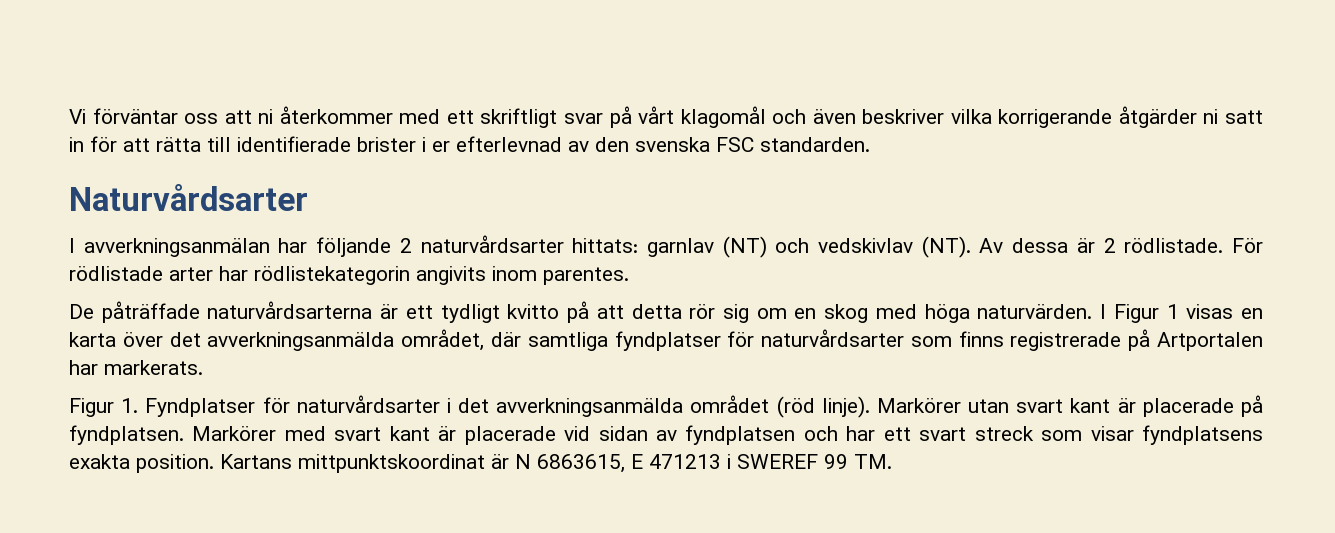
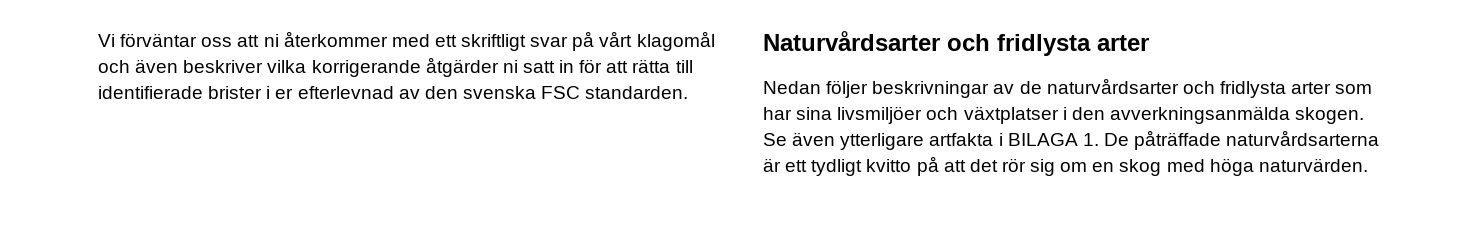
[69,235,1264,258] [69,266,629,285] // I avverkningsanmälan har följande 2 naturvårdsarter hittats: garnlav (NT) och vedskivlav (NT). Av dessa är 2 rödlistade. För rödlistade arter har rödlistekategorin angivits inom parentes. // -> [947,34,1149,56] [763,78,1373,98] [763,106,1365,124] [763,132,1099,150] och fridlysta arter // Nedan följer beskrivningar av de naturvårdsarter och fridlysta arter som har sina livsmiljöer och växtplatser i den avverkningsanmälda skogen. Se även ytterligare artfakta i BILAGA 1.
[631,304,682,319] detta -> [969,159,998,172] det
[1100,304,1264,323] [69,329,1263,351] [69,360,203,375] [69,395,1263,418] [69,425,1263,445] [69,454,892,473] I Figur 1 visas en karta över det avverkningsanmälda området, där samtliga fyndplatser för naturvårdsarter som finns registrerade på Artportalen har markerats. // Figur 1. Fyndplatser för naturvårdsarter i det avverkningsanmälda området (röd linje). Markörer utan svart kant är placerade på fyndplatsen. Markörer med svart kant är placerade vid sidan av fyndplatsen och har ett svart streck som visar fyndplatsens exakta position. Kartans mittpunktskoordinat är N 6863615, E 471213 i SWEREF 99 TM. -> (1368, 165) none

